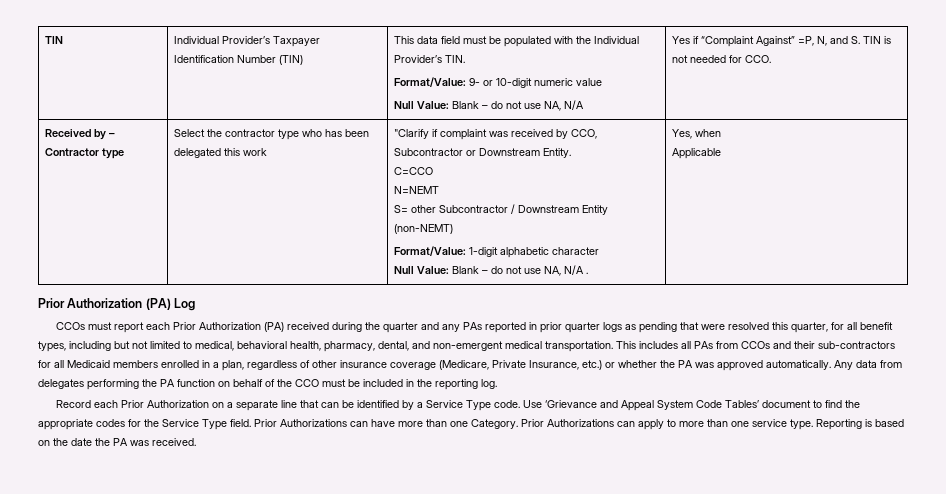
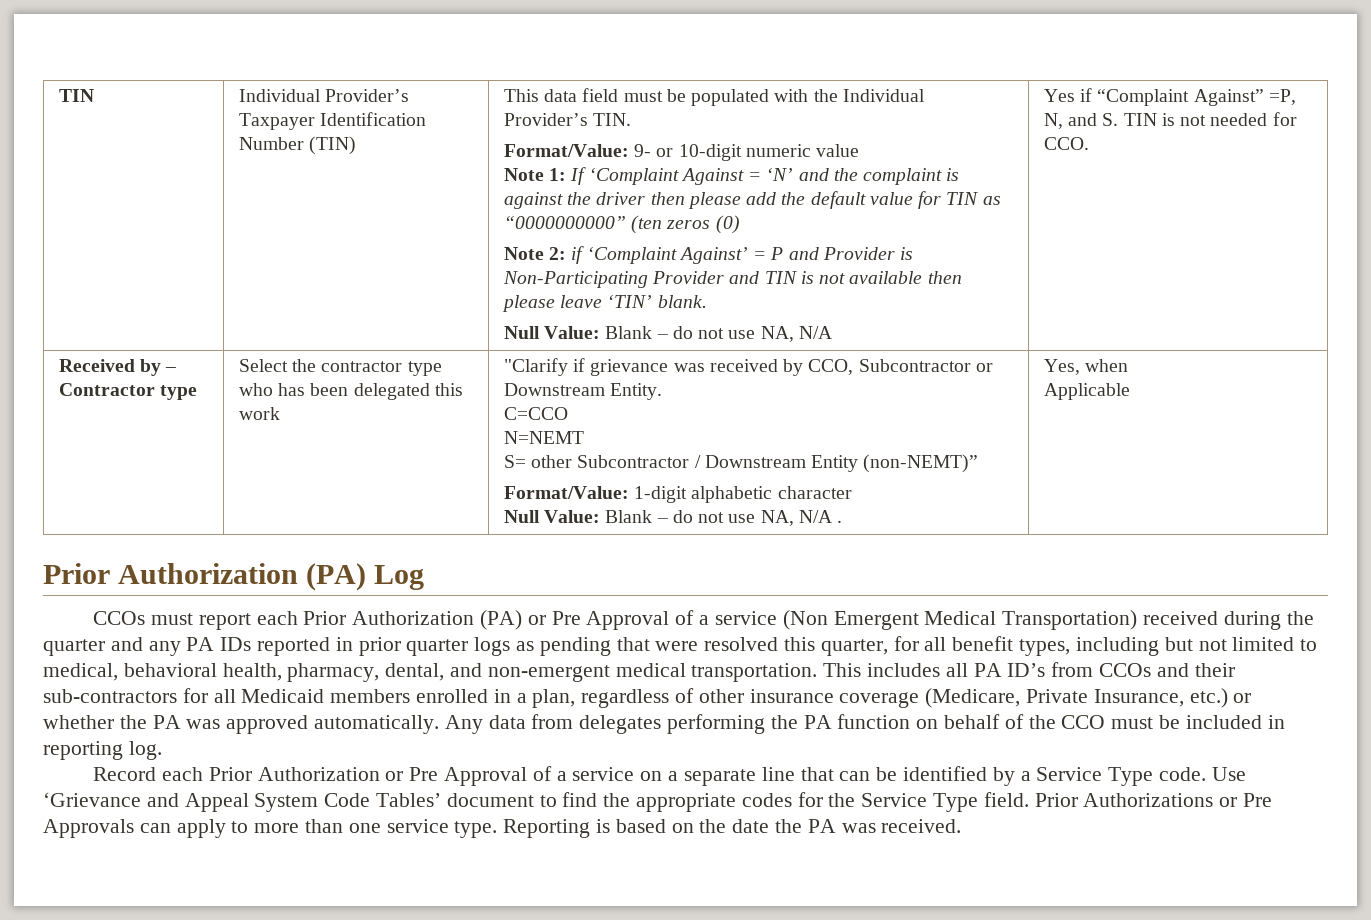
(603, 82) none -> [503,167,960,185] [503,191,1001,209] [503,215,740,234] [503,246,914,264] [502,271,962,288] [501,295,707,312] // Note 1: If ‘Complaint Against = ‘N’ and the complaint is against the driver then please add the default value for TIN as “0000000000” (ten zeros (0) // Note 2: if ‘Complaint Against’ = P and Provider is Non-Participating Provider and TIN is not available then please leave ‘TIN’ blank.
[440,129,488,140] complaint -> [590,359,669,376] grievance
[394,224,454,234] (non-NEMT) -> [863,454,979,473] (non-NEMT)”
(284, 327) none -> [527,610,1138,630] or Pre Approval of a service (Non Emergent Medical Transportation)
[462,322,482,330] PAs -> [186,637,252,651] PA IDs
[694,341,713,349] PAs -> [973,663,1046,677] PA ID’s
[417,379,432,387] the -> (1285, 722) none
(209, 404) none -> [385,766,635,786] or Pre Approval of a service
[350,419,614,429] can have more than one Category. Prior Authorizations -> [1219,793,1273,807] [43,819,134,838] or Pre Approvals

